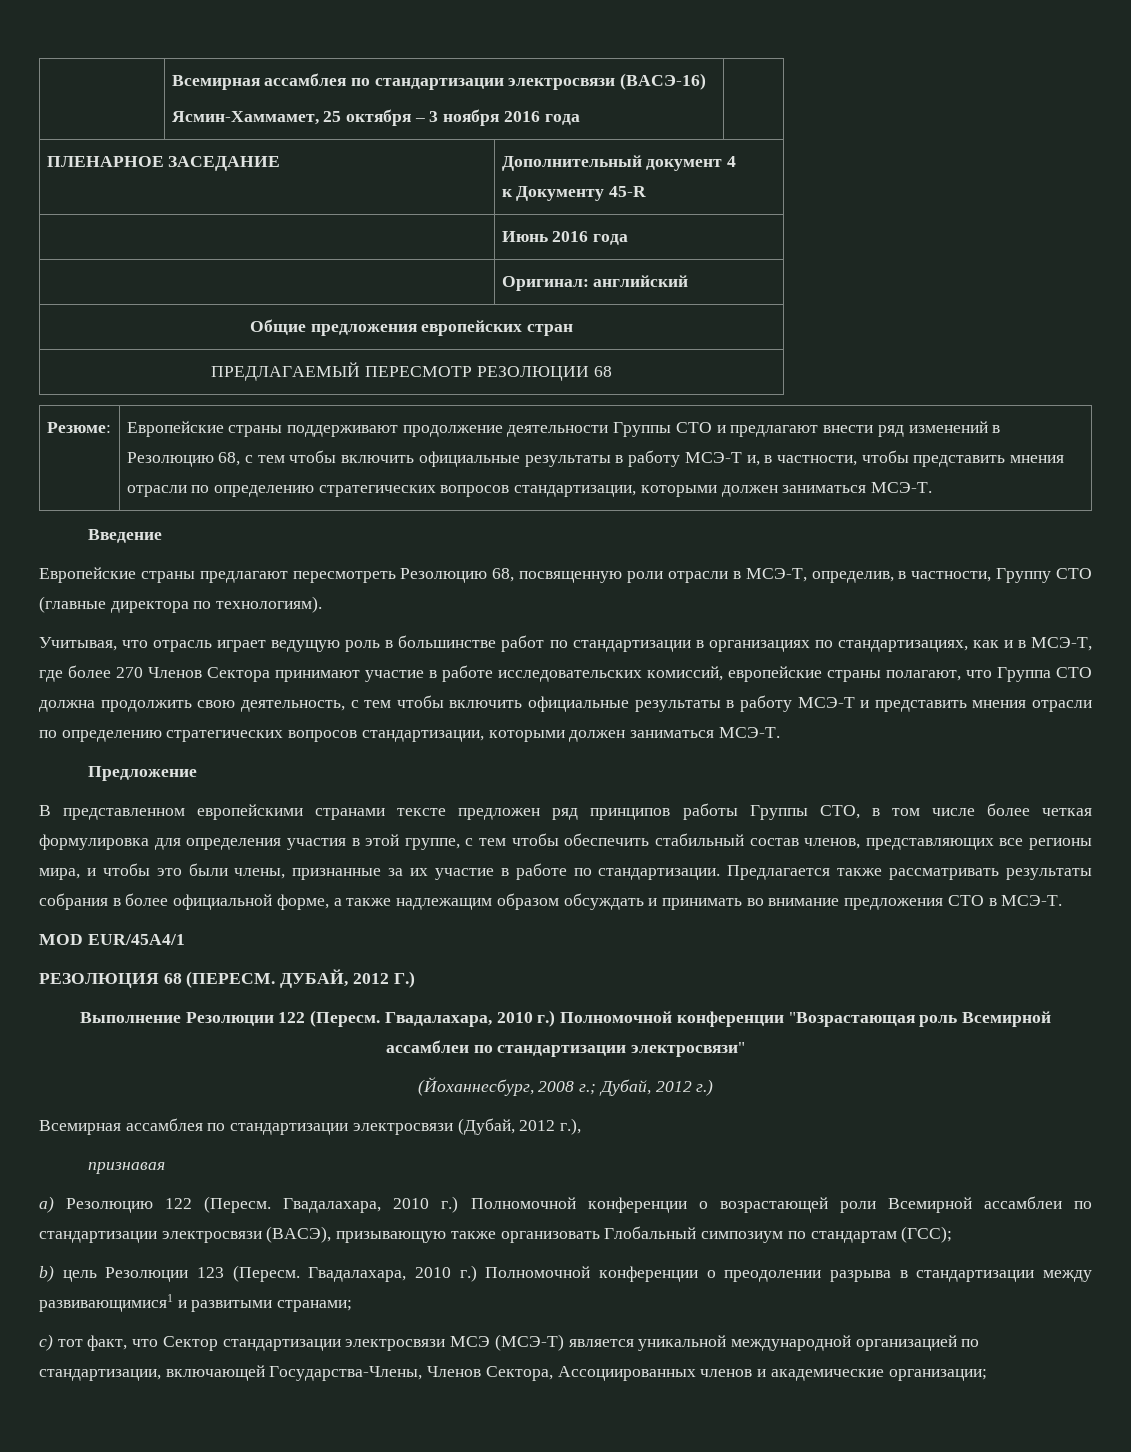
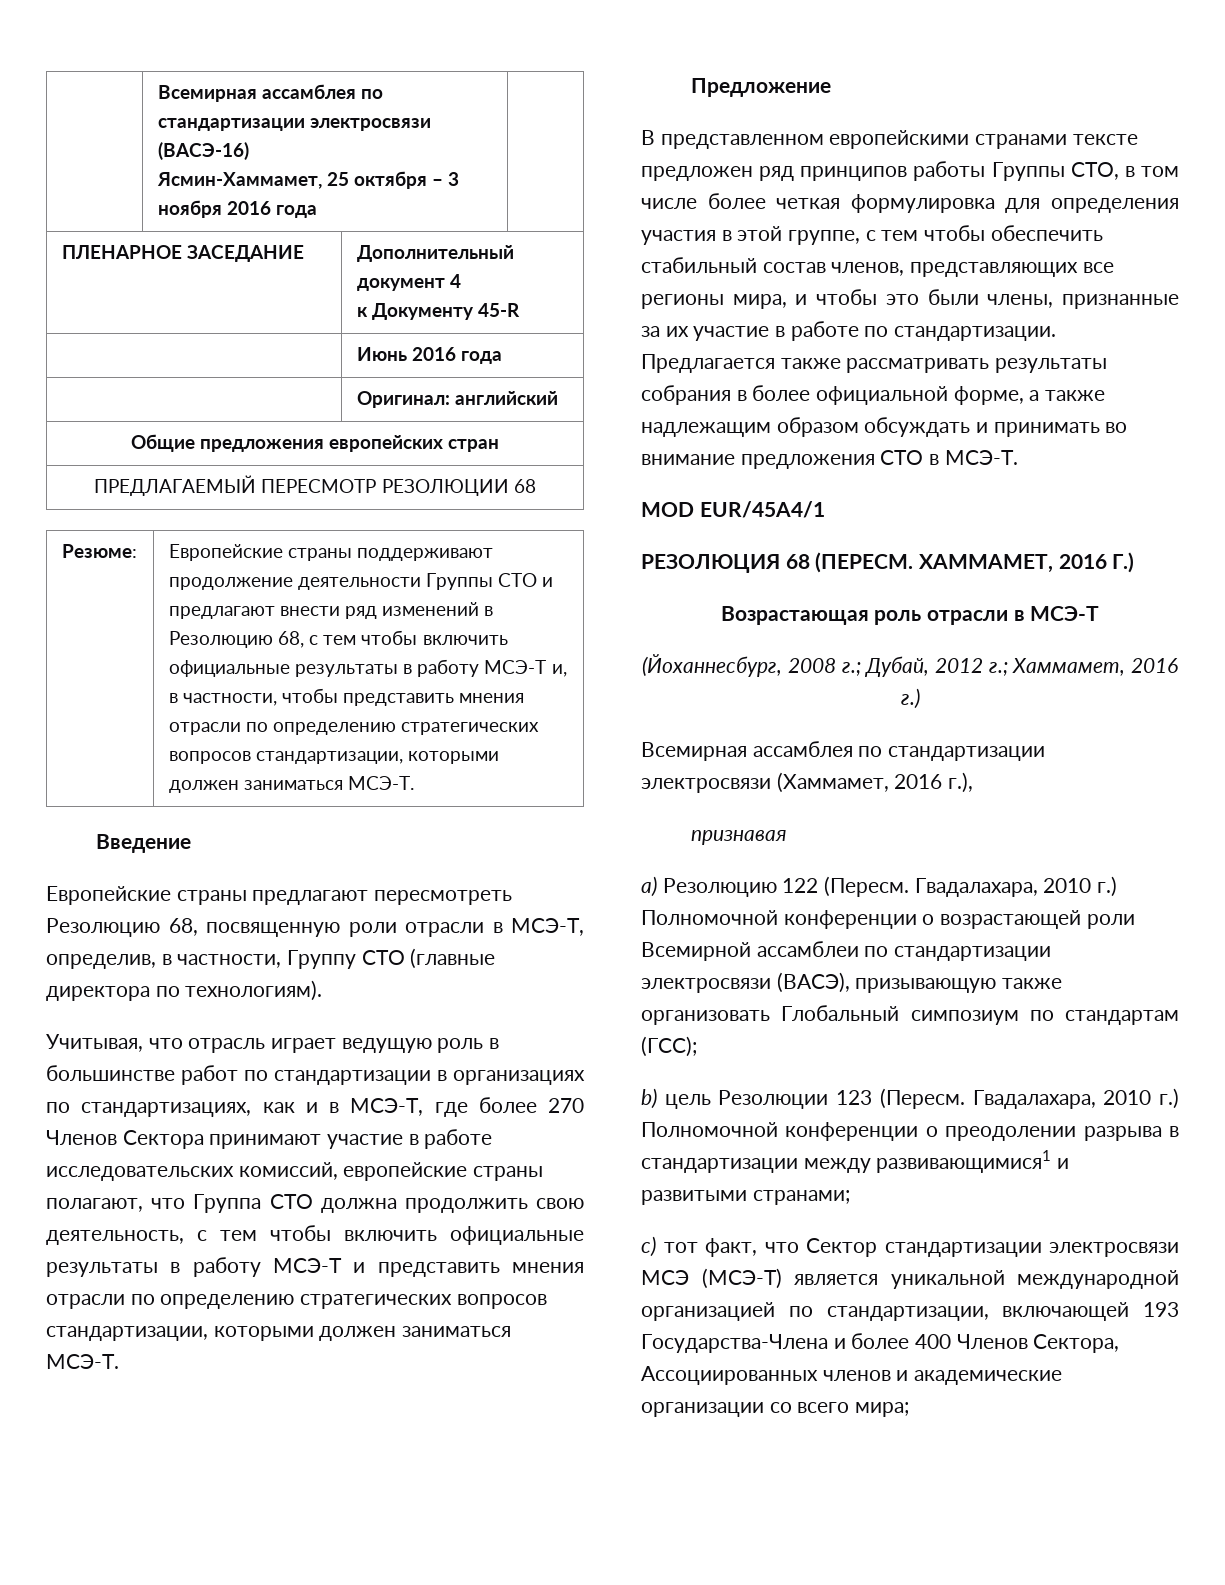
[280,969,389,988] ДУБАЙ, 2012 -> [919,554,1107,573] ХАММАМЕТ, 2016
[80,1010,1051,1027] [385,1040,746,1057] Выполнение Резолюции 122 (Пересм. Гвадалахара, 2010 г.) Полномочной конференции "Возрастающая роль Всемирной ассамблеи по стандартизации электросвязи" -> [720,606,1100,625] Возрастающая роль отрасли в МСЭ-Т
(692, 1086) none -> [988,658,1178,676] г.; Хаммамет, 2016
[457,1118,556,1135] (Дубай, 2012 -> [776,772,943,793] (Хаммамет, 2016
[269,1366,423,1381] Государства-Члены, -> [1143,1302,1179,1317] [641,1333,952,1353] 193 Государства-Члена и более 400
[888,1369,987,1381] организации; -> [641,1402,910,1417] организации со всего мира;

